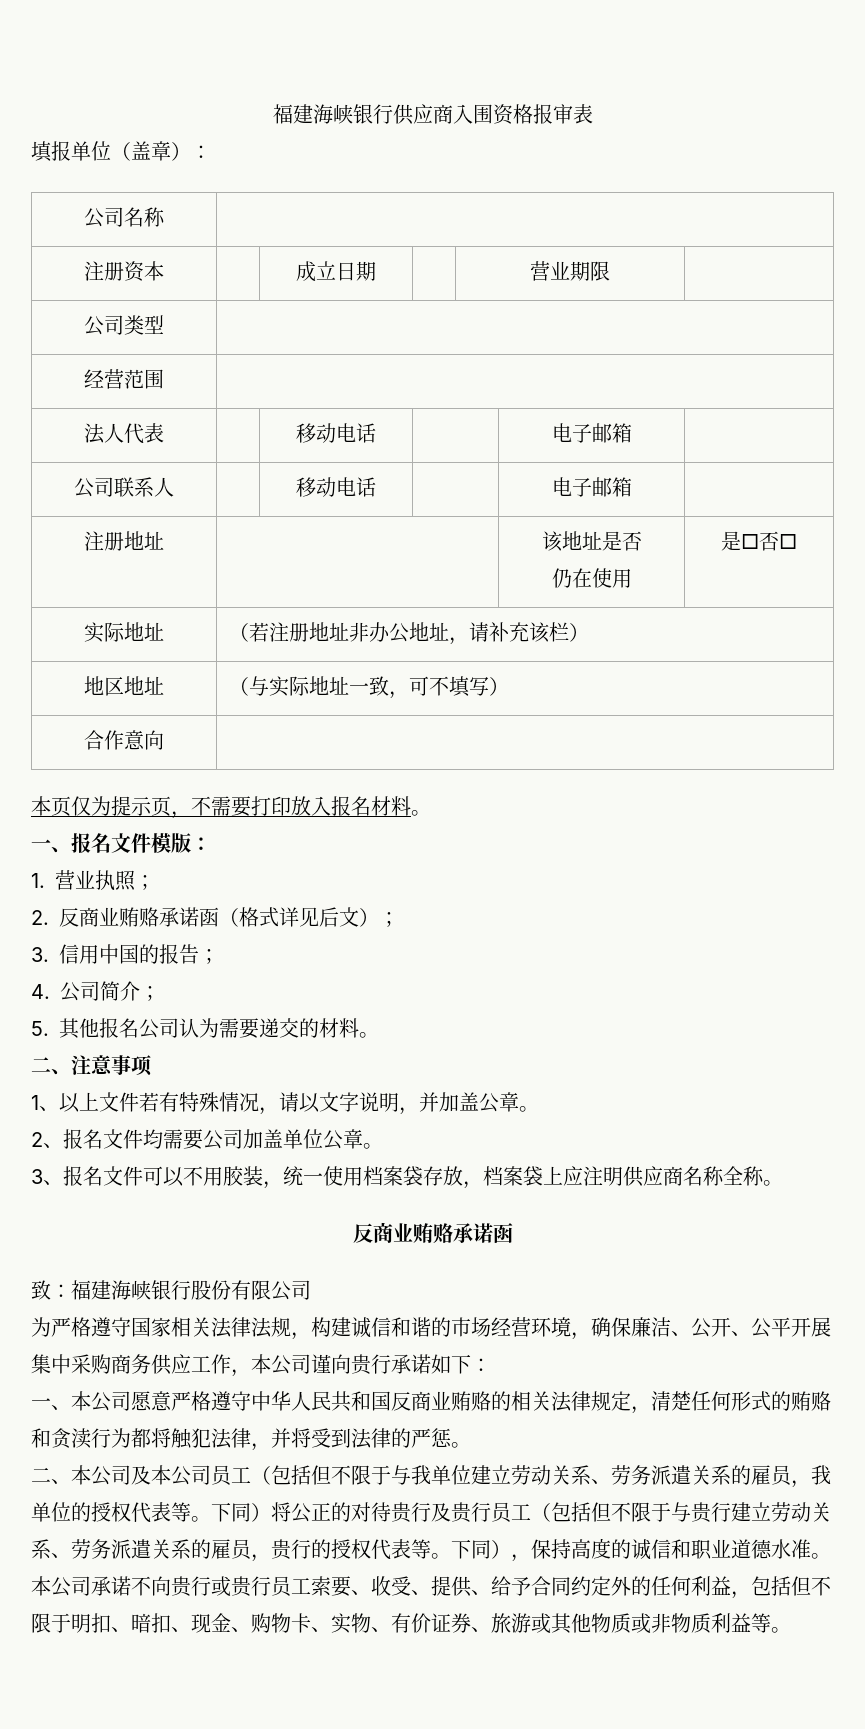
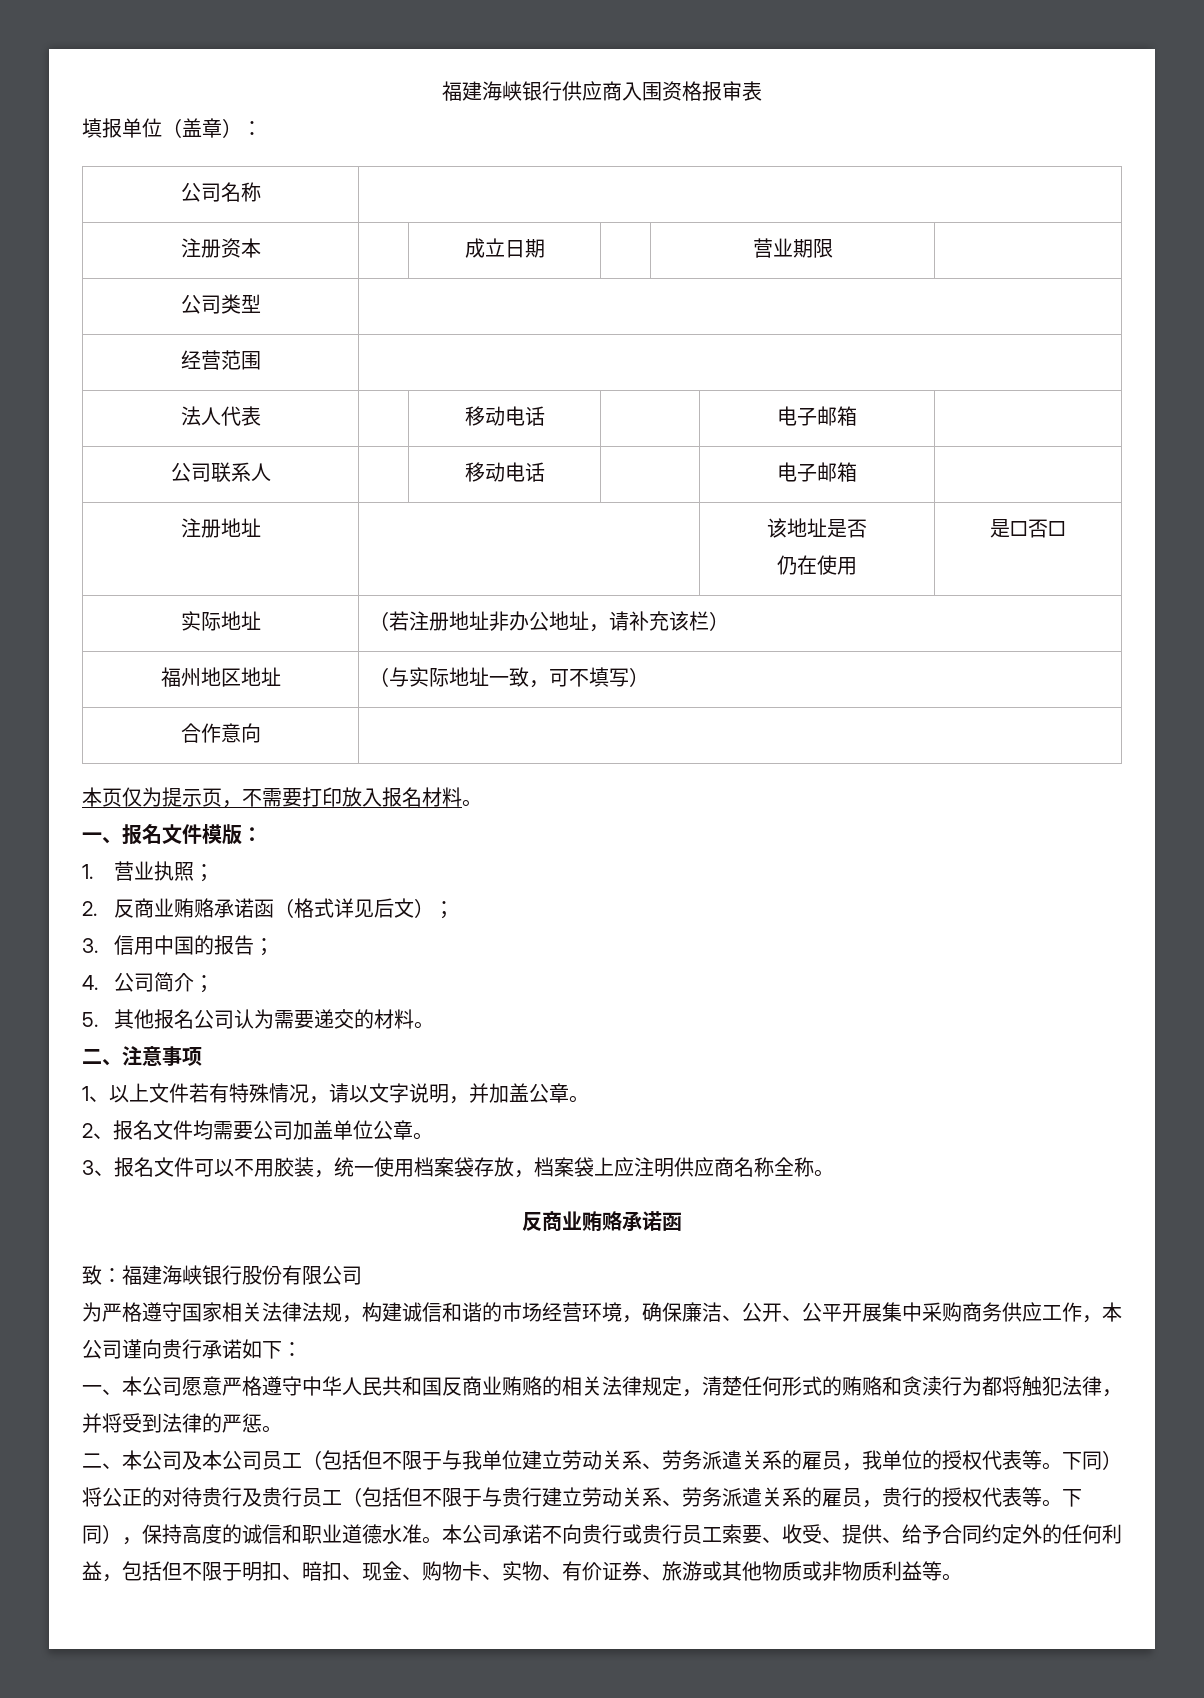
(589, 632) none -> [160,667,201,687] 福州

